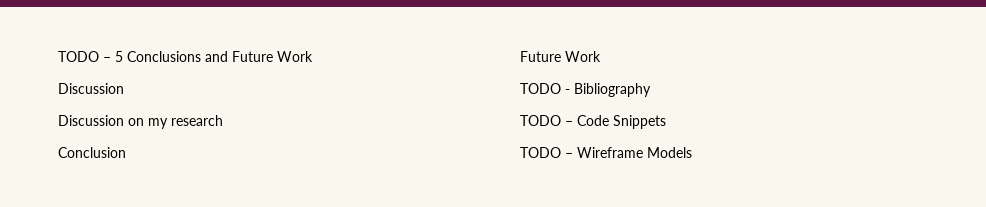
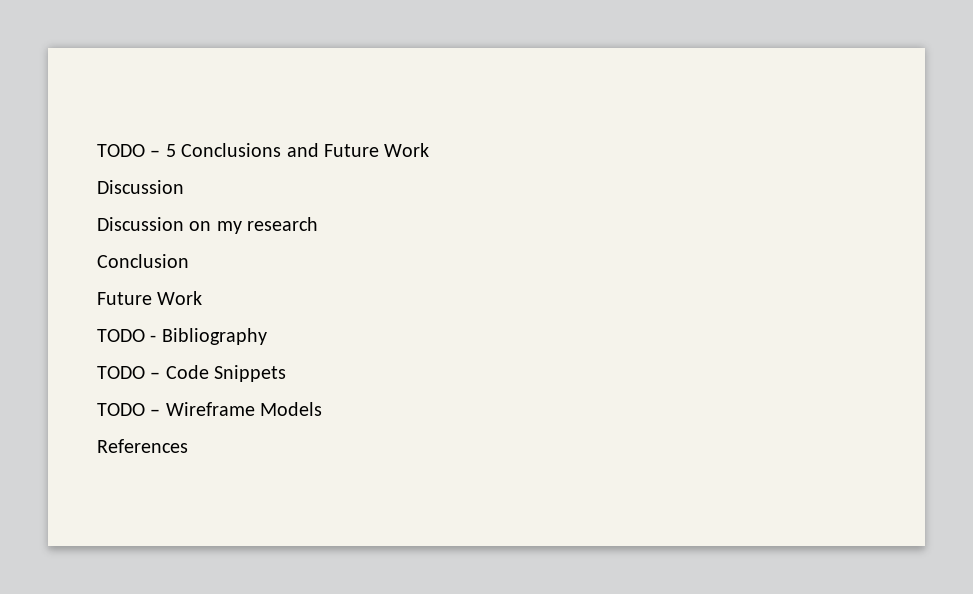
(692, 152) none -> [97,439,188,453] // References

